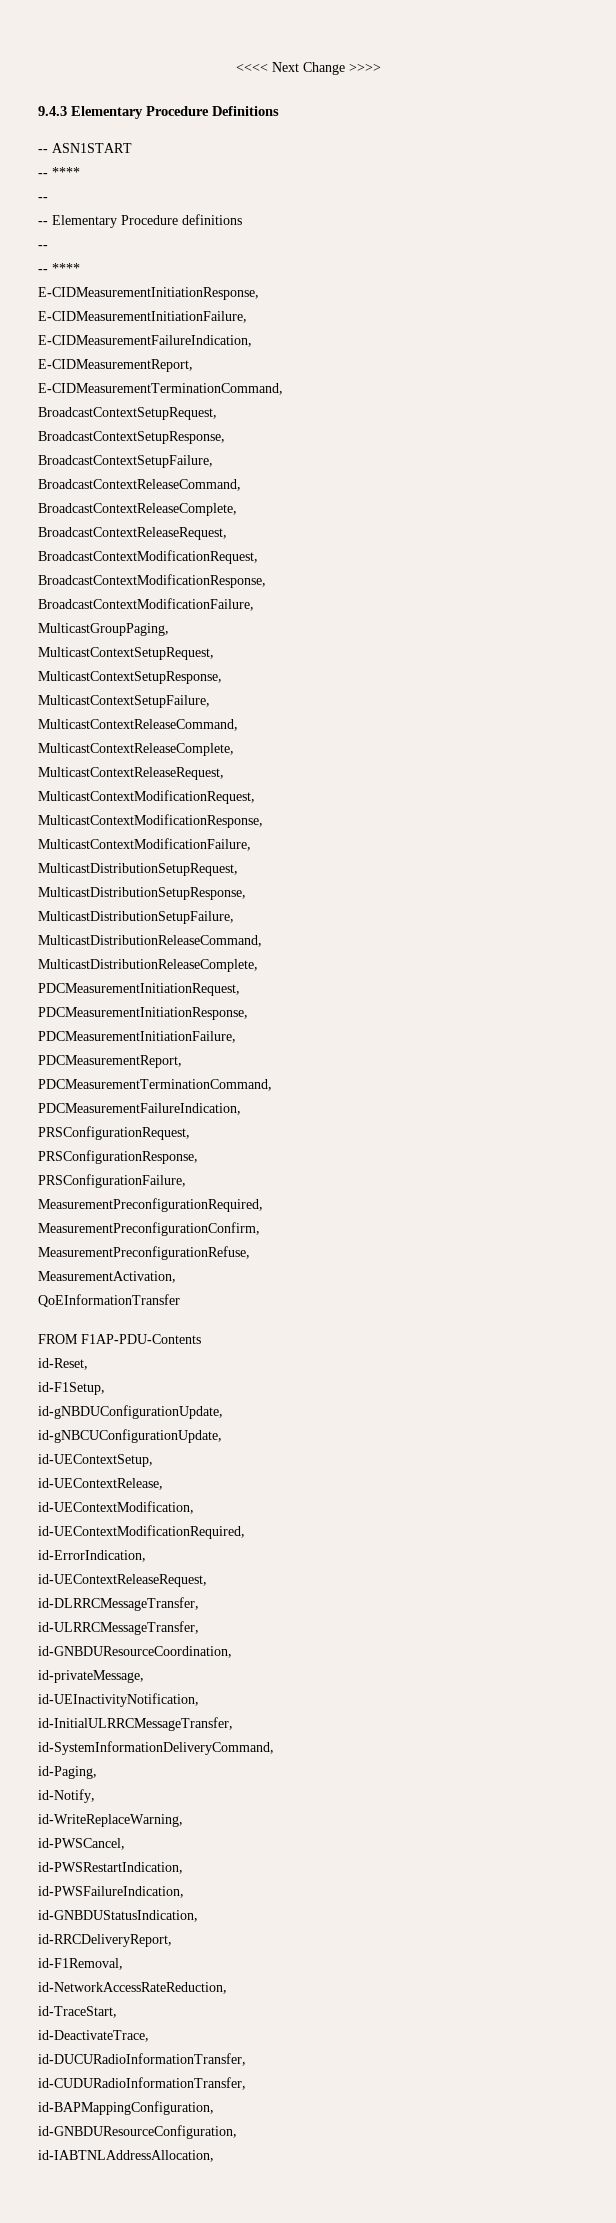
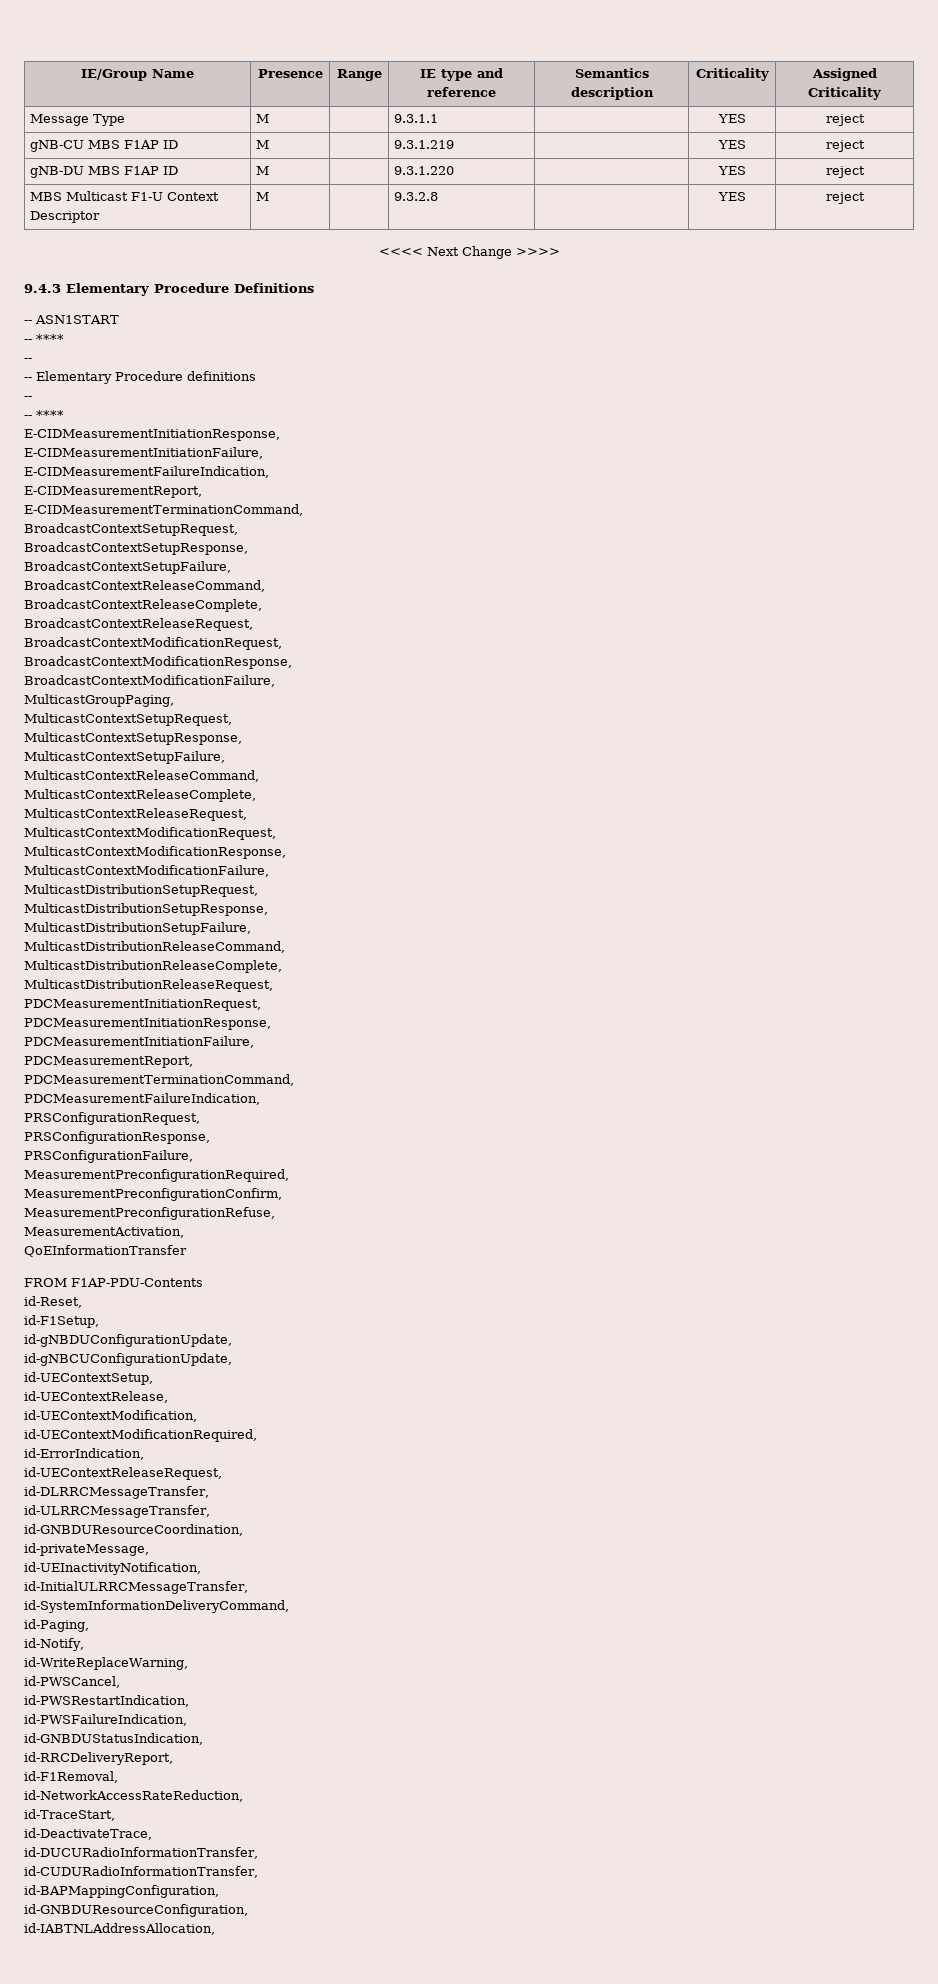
(235, 67) none -> [81,69,194,81] [257,69,323,78] [336,69,382,81] [420,68,503,81] [427,87,496,97] [574,68,649,78] [570,87,654,100] [695,68,769,81] [811,68,877,81] [808,87,881,100] [30,114,126,126] [256,114,270,123] [394,114,439,123] [717,114,746,123] [825,114,865,126] [30,140,179,152] [256,140,270,149] [394,140,455,149] [717,140,746,149] [825,140,865,152] [30,166,179,178] [256,166,270,175] [394,166,455,175] [717,166,746,175] [825,166,865,178] [30,191,220,201] [30,211,101,223] [256,192,270,201] [394,192,439,201] [717,192,746,201] [825,192,865,204] IE/Group Name | Presence | Range | IE type and reference | Semantics description | Criticality | Assigned Criticality // Message Type | M | | 9.3.1.1 | | YES | reject // gNB-CU MBS F1AP ID | M | | 9.3.1.219 | | YES | reject // gNB-DU MBS F1AP ID | M | | 9.3.1.220 | | YES | reject // MBS Multicast F1-U Context Descriptor | M | | 9.3.2.8 | | YES | reject //
(258, 965) none -> [24,979,273,992] // MulticastDistributionReleaseRequest,

